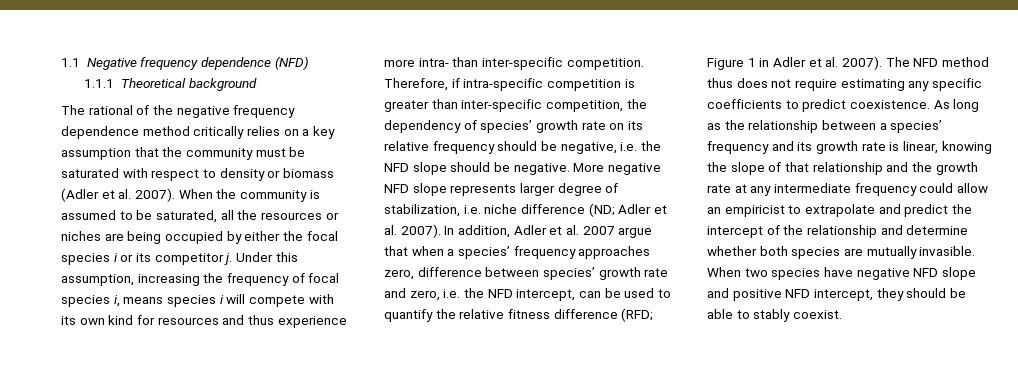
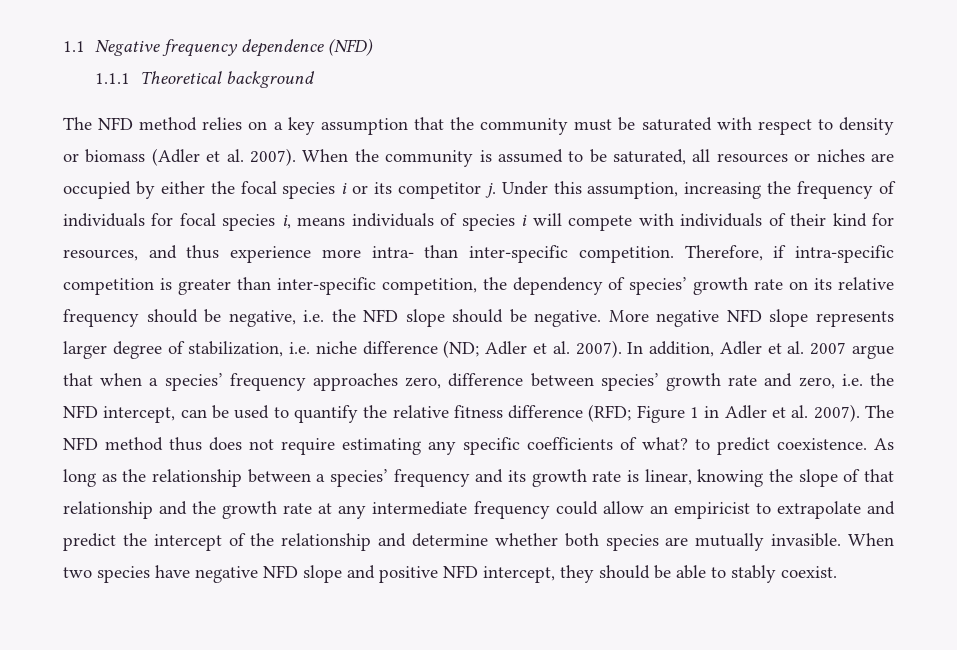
[88,105,296,118] [61,126,245,139] rational of the negative frequency dependence method critically -> [98,117,198,131] NFD method
[237,210,258,220] the -> (711, 155) none
[127,231,162,244] being -> (895, 157) none
(305, 278) none -> [63,213,174,227] individuals for
(164, 300) none -> [351,213,458,227] individuals of
[61,316,105,325] its own -> [680,213,827,227] individuals of their
[157,317,219,325] resources -> [63,249,138,261] resources,
(782, 104) none -> [620,437,688,450] of what?

